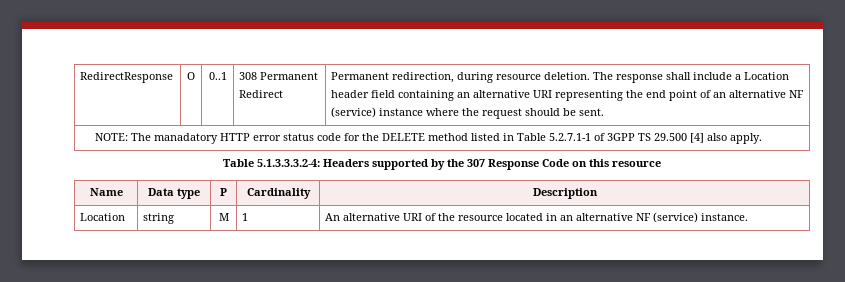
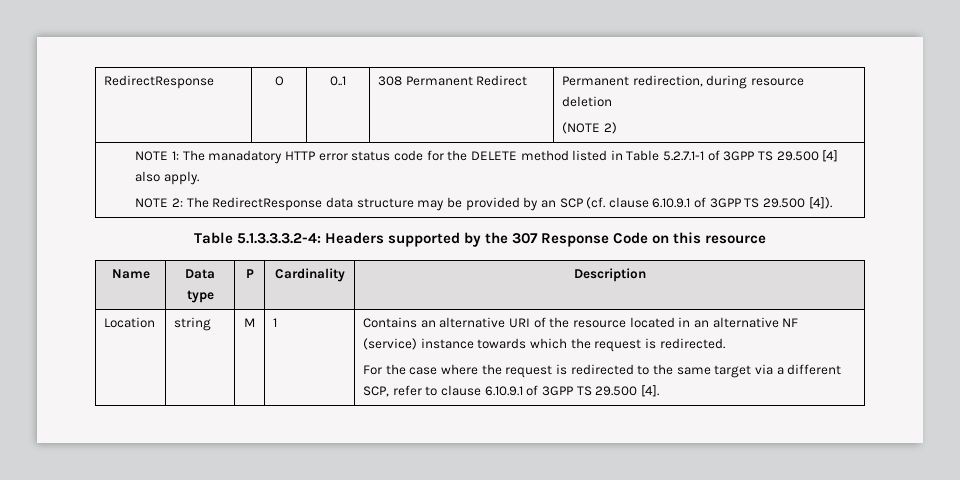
[544,72,790,83] [331,90,805,101] [331,107,605,119] [94,133,128,141] deletion. The response shall include a Location header field containing an alternative URI representing the end point of an alternative NF (service) instance where the request should be sent. // NOTE: -> [562,96,613,107] [562,122,617,134] [135,151,180,161] deletion // (NOTE 2) // NOTE 1:
(762, 138) none -> [135,197,832,211] // NOTE 2: The RedirectResponse data structure may be provided by an SCP (cf. clause 6.10.9.1 of 3GPP TS 29.500 [4]).
[325,213,341,221] An -> [363,317,436,328] Contains an
[701,213,749,221] instance. -> [420,338,725,352] [363,364,842,378] [363,385,659,397] instance towards which the request is redirected. // For the case where the request is redirected to the same target via a different SCP, refer to clause 6.10.9.1 of 3GPP TS 29.500 [4].

